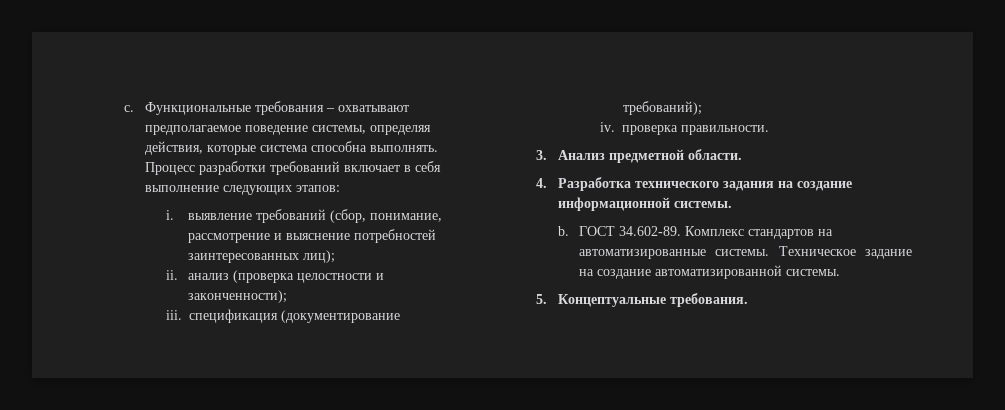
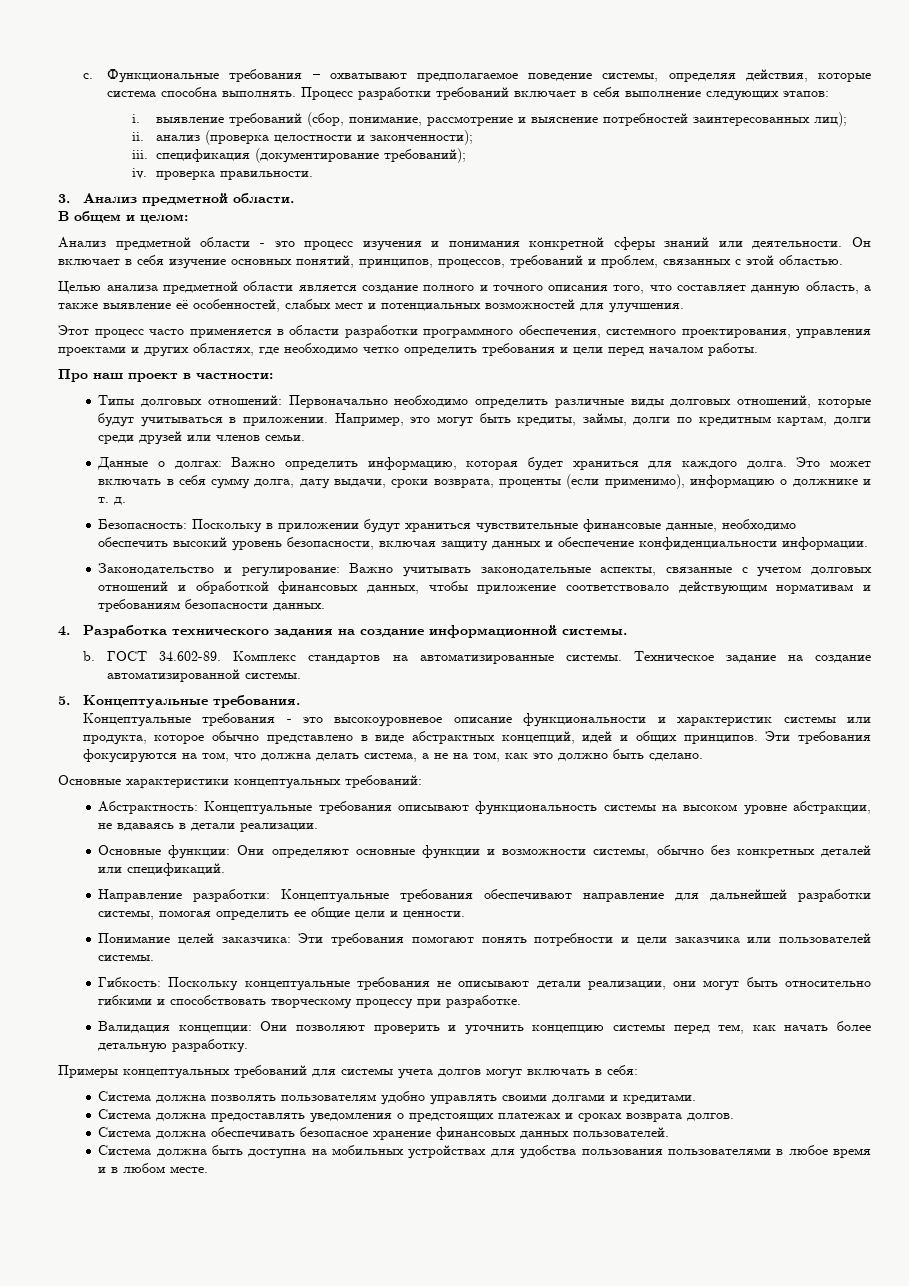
(742, 154) none -> [58,211,189,223] [58,237,872,251] [58,255,844,269] [58,281,871,295] [58,299,685,313] [58,325,871,339] [58,343,759,357] [58,369,274,382] [98,395,871,408] [98,413,871,427] [98,431,306,445] [97,457,871,471] [98,474,871,489] [98,497,127,505] [98,519,797,533] [98,537,869,551] [98,563,872,577] [98,581,871,595] [98,599,326,612] // В общем и целом: // Анализ предметной области - это процесс изучения и понимания конкретной сферы знаний или деятельности. Он включает в себя изучение основных понятий, принципов, процессов, требований и проблем, связанных с этой областью. // Целью анализа предметной области является создание полного и точного описания того, что составляет данную область, а также выявление её особенностей, слабых мест и потенциальных возможностей для улучшения. // Этот процесс часто применяется в области разработки программного обеспечения, системного проектирования, управления проектами и других областях, где необходимо четко определить требования и цели перед началом работы. // Про наш проект в частности: // Типы долговых отношений: Первоначально необходимо определить различные виды долговых отношений, которые будут учитываться в приложении. Например, это могут быть кредиты, займы, долги по кредитным картам, долги среди друзей или членов семьи. // Данные о долгах: Важно определить информацию, которая будет храниться для каждого долга. Это может включать в себя сумму долга, дату выдачи, сроки возврата, проценты (если применимо), информацию о должнике и т. д. // Безопасность: Поскольку в приложении будут храниться чувствительные финансовые данные, необходимо обеспечить высокий уровень безопасности, включая защиту данных и обеспечение конфиденциальности информации. // Законодательство и регулирование: Важно учитывать законодательные аспекты, связанные с учетом долговых отношений и обработкой финансовых данных, чтобы приложение соответствовало действующим нормативам и требованиям безопасности данных.
(748, 300) none -> [82,713,871,727] [82,731,871,745] [82,749,703,763] [58,775,423,789] [98,801,872,815] [98,823,319,832] [98,845,872,859] [98,863,226,876] [98,889,871,903] [98,907,466,920] [98,933,872,946] [98,954,155,961] [98,977,871,991] [98,995,522,1009] [98,1021,871,1035] [98,1039,249,1053] [58,1065,639,1079] [98,1091,697,1105] [98,1109,735,1123] [98,1127,670,1140] [98,1145,872,1159] [98,1163,209,1173] // Концептуальные требования - это высокоуровневое описание функциональности и характеристик системы или продукта, которое обычно представлено в виде абстрактных концепций, идей и общих принципов. Эти требования фокусируются на том, что должна делать система, а не на том, как это должно быть сделано. // Основные характеристики концептуальных требований: // Абстрактность: Концептуальные требования описывают функциональность системы на высоком уровне абстракции, не вдаваясь в детали реализации. // Основные функции: Они определяют основные функции и возможности системы, обычно без конкретных деталей или спецификаций. // Направление разработки: Концептуальные требования обеспечивают направление для дальнейшей разработки системы, помогая определить ее общие цели и ценности. // Понимание целей заказчика: Эти требования помогают понять потребности и цели заказчика или пользователей системы. // Гибкость: Поскольку концептуальные требования не описывают детали реализации, они могут быть относительно гибкими и способствовать творческому процессу при разработке. // Валидация концепции: Они позволяют проверить и уточнить концепцию системы перед тем, как начать более детальную разработку. // Примеры концептуальных требований для системы учета долгов могут включать в себя: // Система должна позволять пользователям удобно управлять своими долгами и кредитами. // Система должна предоставлять уведомления о предстоящих платежах и сроках возврата долгов. // Система должна обеспечивать безопасное хранение финансовых данных пользователей. // Система должна быть доступна на мобильных устройствах для удобства пользования пользователями в любое время и в любом месте.

